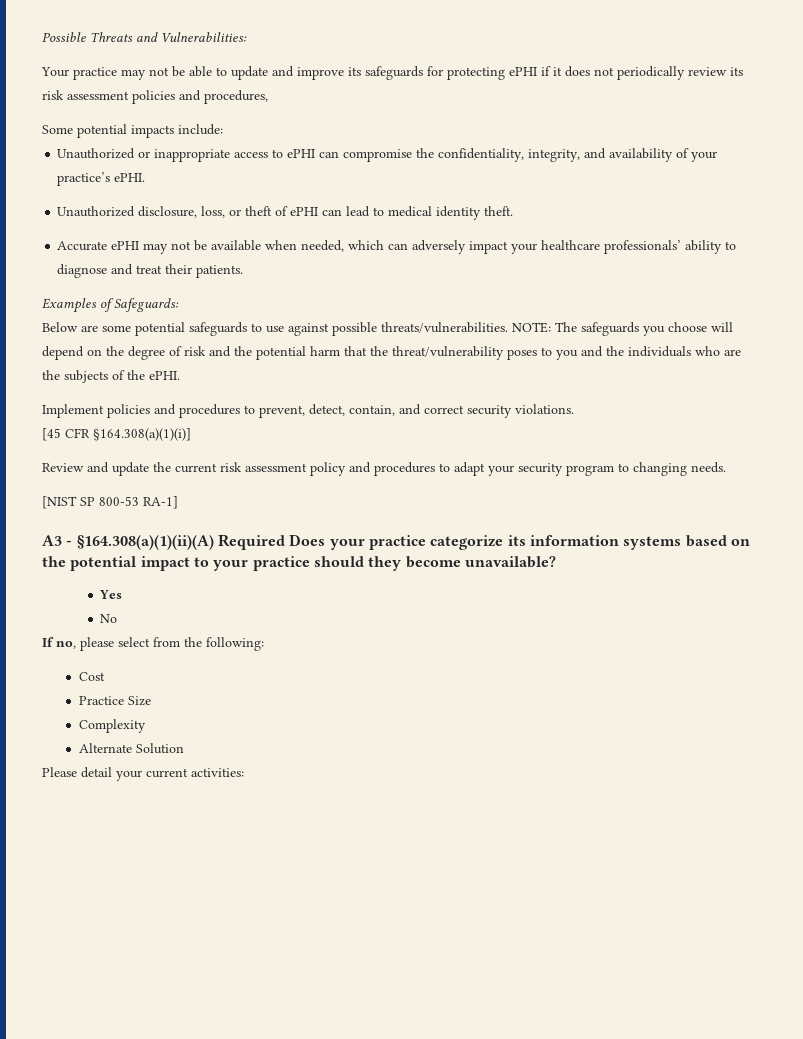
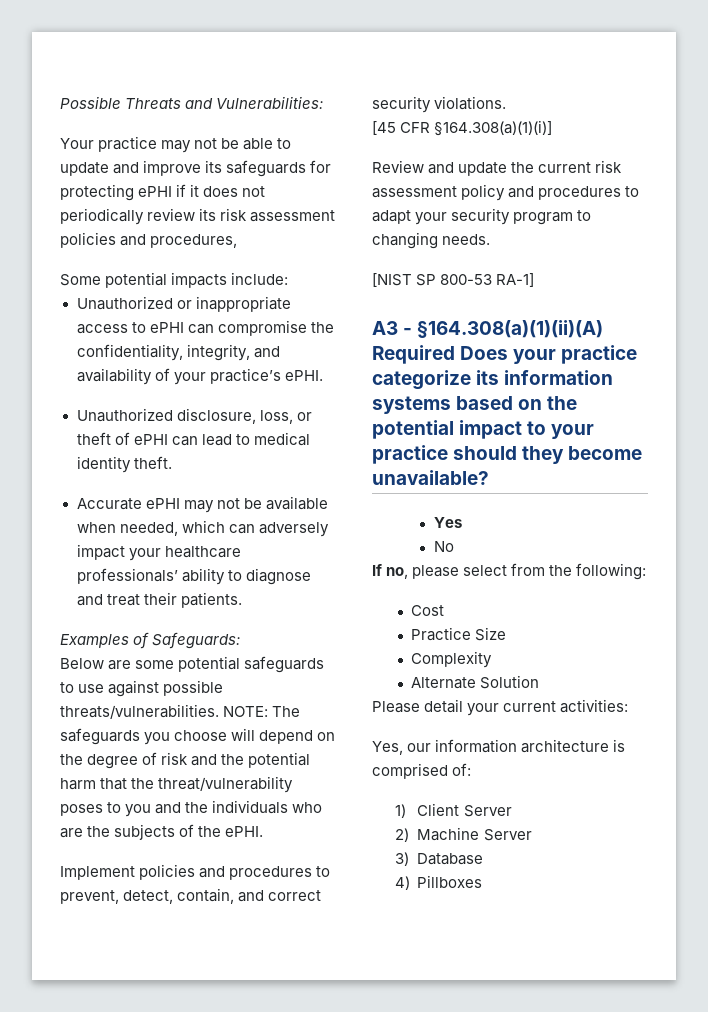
(244, 772) none -> [372,739,626,755] [372,763,472,779] [394,803,512,818] [394,827,532,842] [394,852,484,866] [394,875,483,890] // Yes, our information architecture is comprised of: // 1) Client Server // 2) Machine Server // 3) Database // 4) Pillboxes

